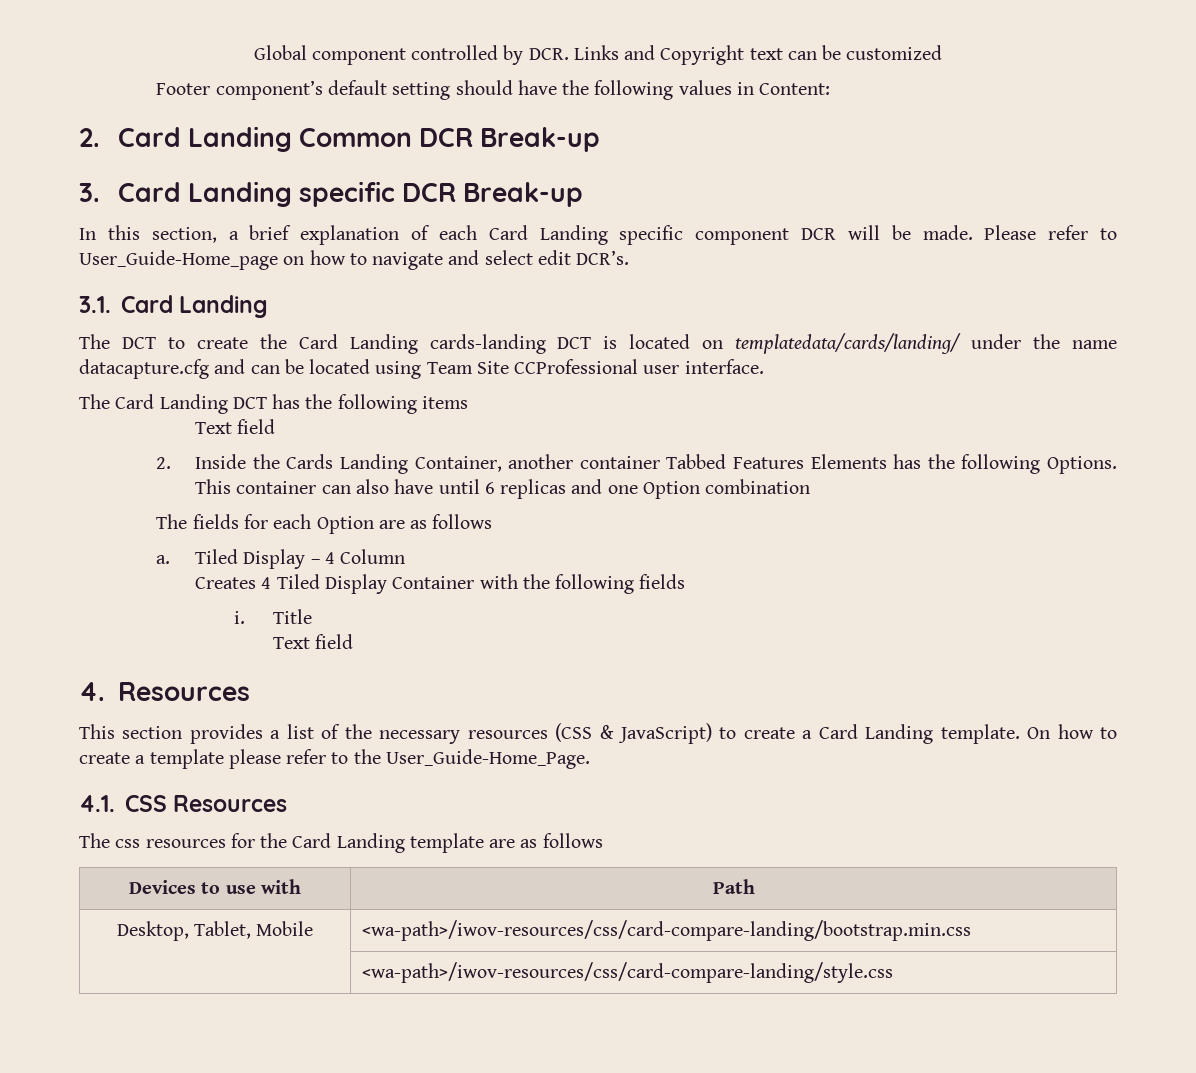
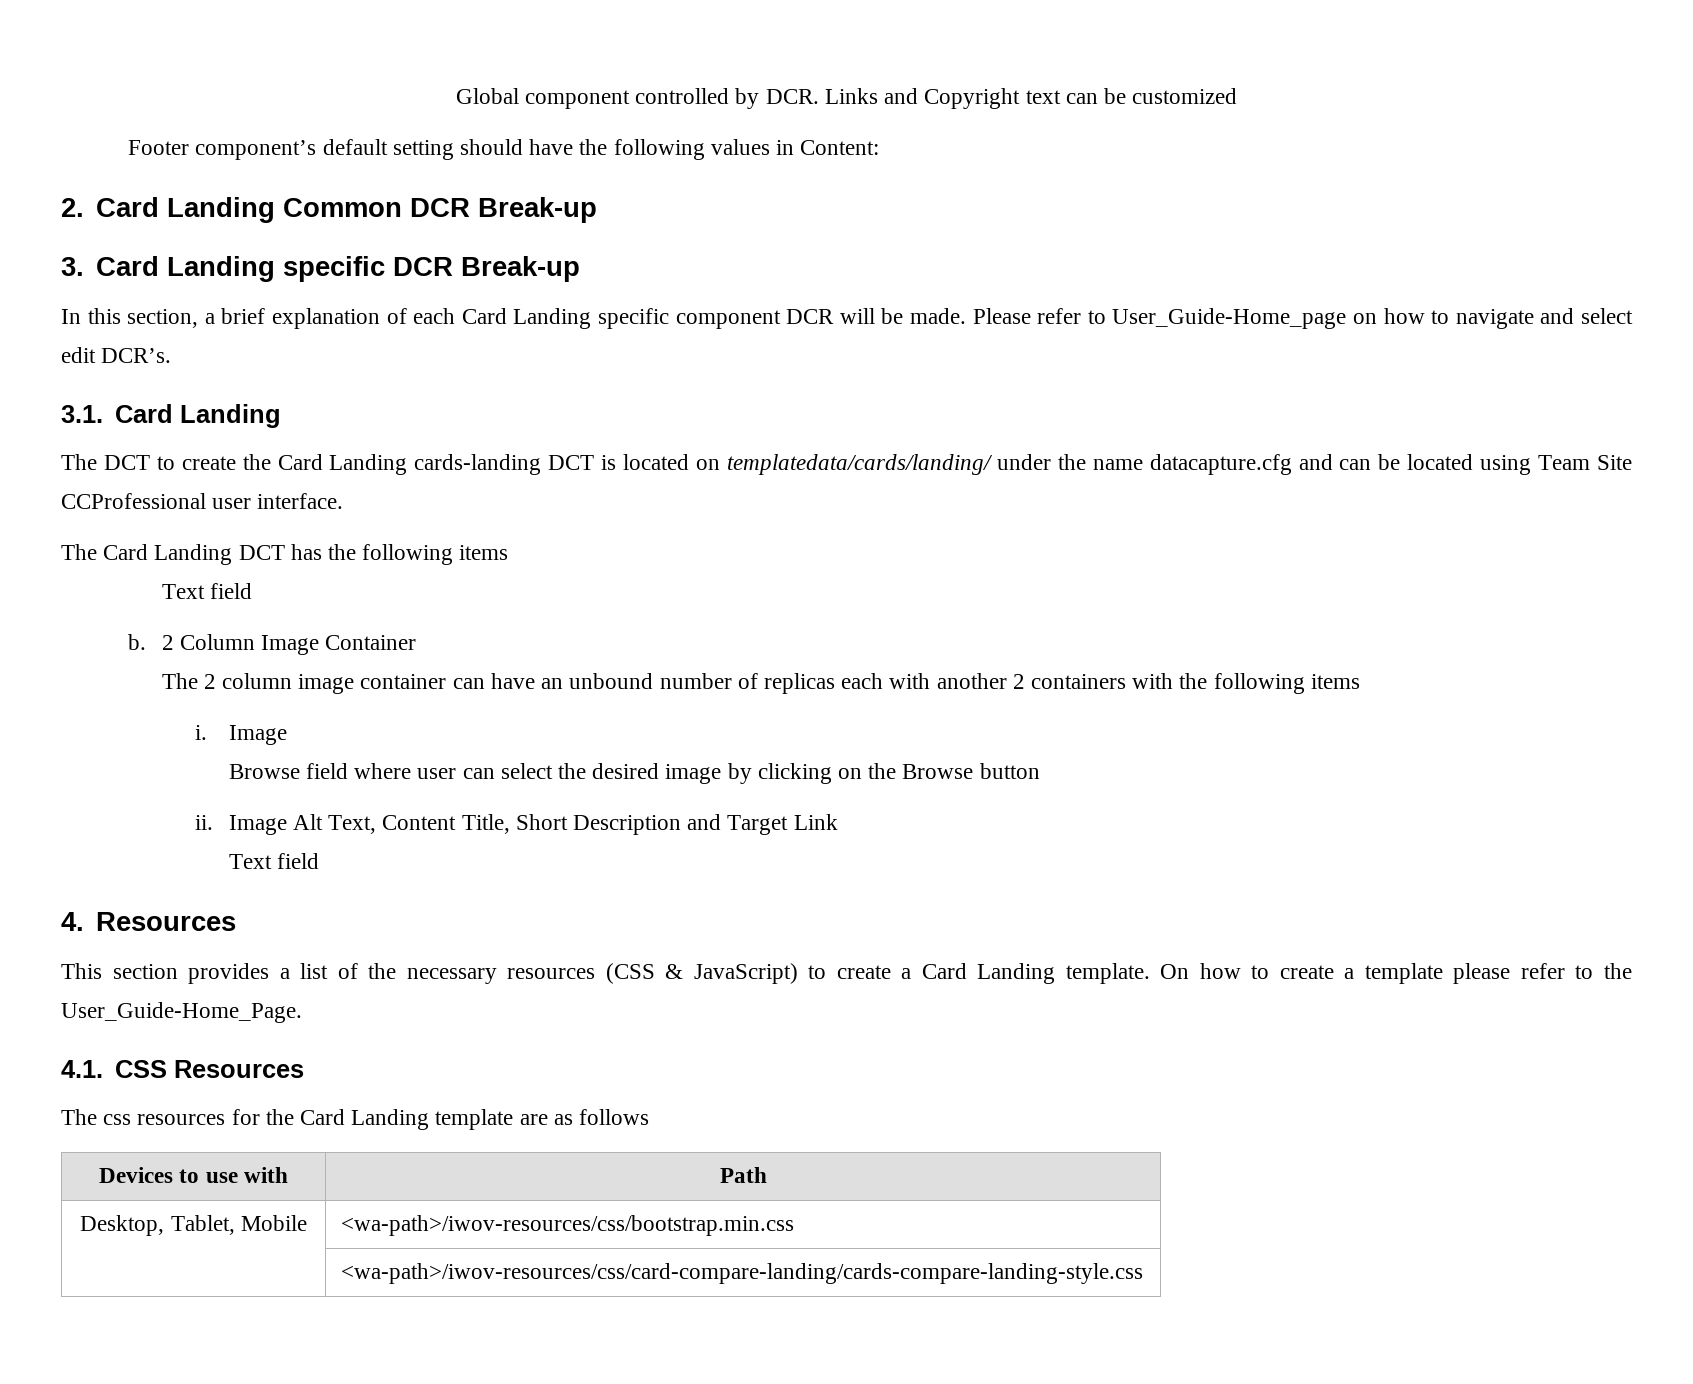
[156,454,1117,474] [195,479,811,499] [156,514,493,534] [156,549,406,569] [195,574,475,594] 2. Inside the Cards Landing Container, another container Tabbed Features Elements has the following Options. This container can also have until 6 replicas and one Option combination // The fields for each Option are as follows // a. Tiled Display – 4 Column // Creates 4 Tiled Display Container -> [128,634,417,655] [161,673,1126,694] b. 2 Column Image Container // The 2 column image container can have an unbound number of replicas each with another 2 containers
[639,574,686,589] fields -> [1310,674,1360,689] items
[272,609,312,624] Title -> [228,725,287,745] [228,763,1040,784] [195,814,838,835] Image // Browse field where user can select the desired image by clicking on the Browse button // ii. Image Alt Text, Content Title, Short Description and Target Link
[361,920,971,941] [361,962,893,983] <wa-path>/iwov-resources/css/card-compare-landing/bootstrap.min.css // | <wa-path>/iwov-resources/css/card-compare-landing/style.css -> [341,1215,795,1236] [341,1263,1144,1284] <wa-path>/iwov-resources/css/bootstrap.min.css // | <wa-path>/iwov-resources/css/card-compare-landing/cards-compare-landing-style.css

